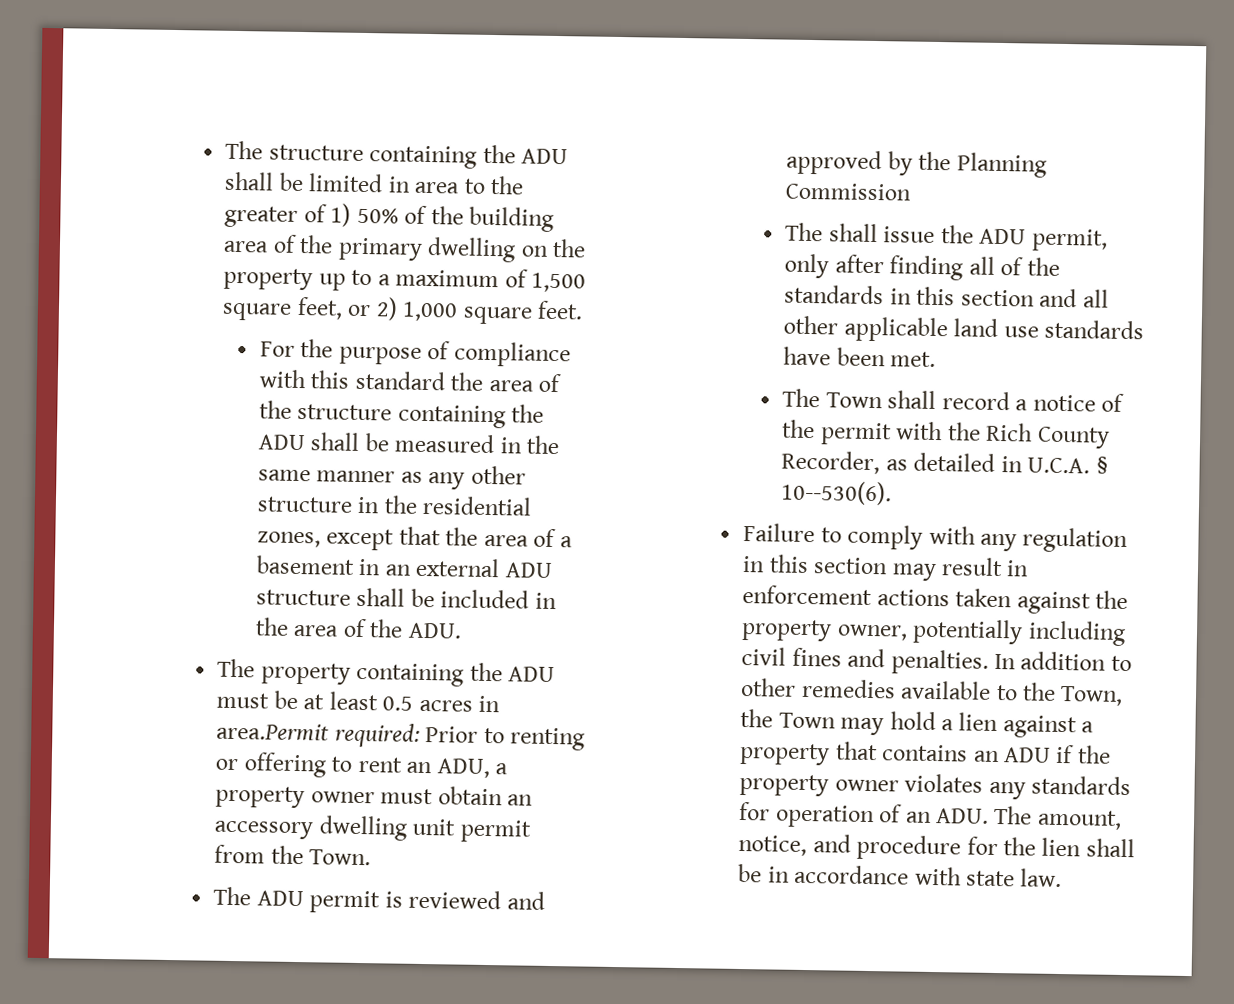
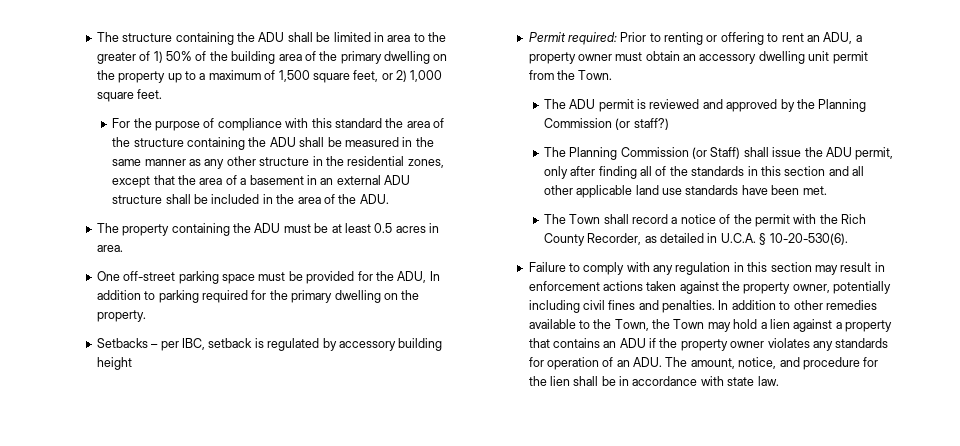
[216,722,330,741] area.Permit -> [96,245,123,252] [96,271,440,284] [96,290,420,303] [96,310,146,322] [96,338,443,351] [96,357,132,370] [528,32,566,42] area. // One off-street parking space must be provided for the ADU, In addition to parking required for the primary dwelling on the property. // Setbacks – per IBC, setback is regulated by accessory building height // Permit
[785,222,824,242] // The -> [615,118,669,130] [543,147,741,160] (or staff?) // The Planning Commission (or Staff)
[780,480,893,506] 10--530(6). -> [769,233,848,245] 10-20-530(6).

